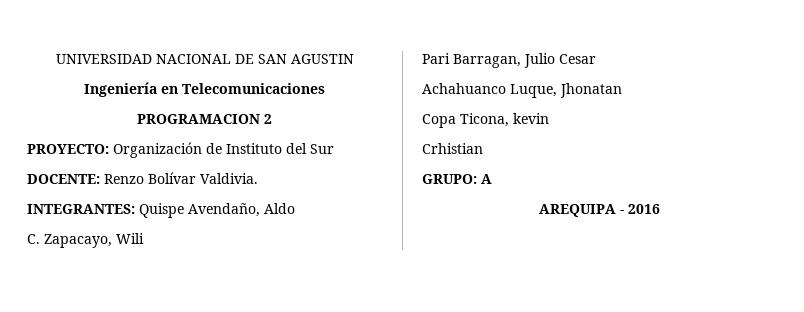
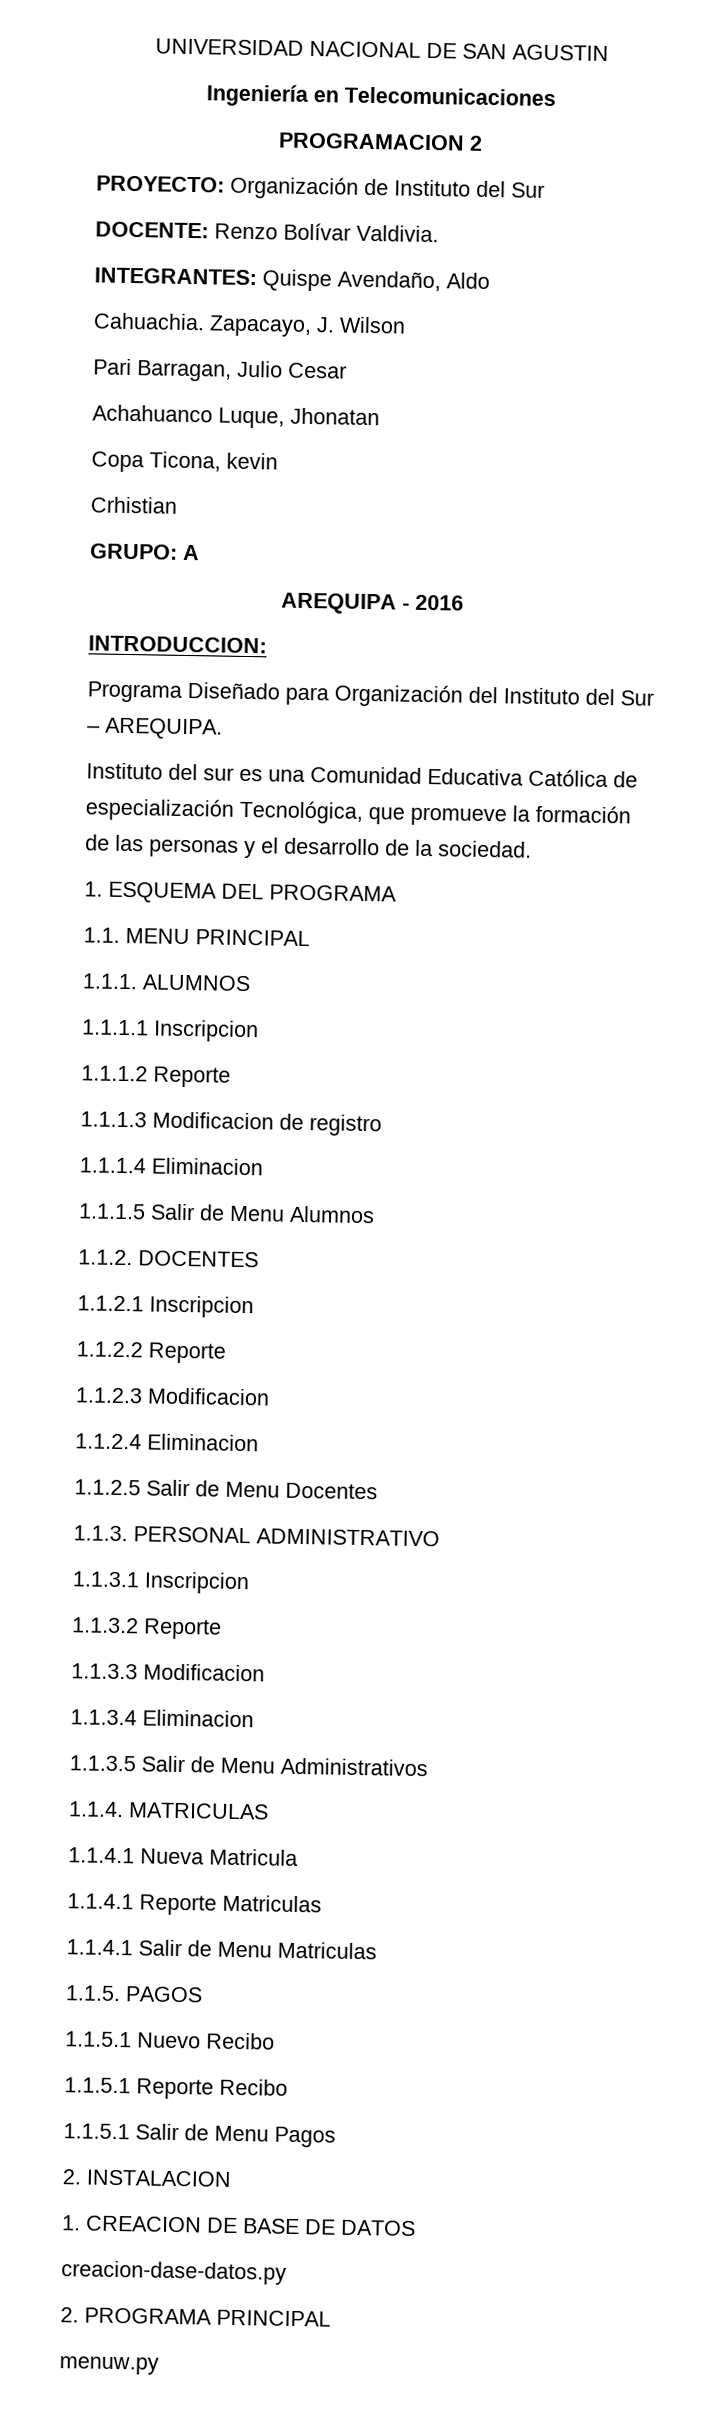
[27,233,144,248] C. Zapacayo, Wili -> [93,312,406,338] Cahuachia. Zapacayo, J. Wilson
(660, 209) none -> [88,635,267,654] [87,681,654,708] [87,717,223,740] [86,762,638,788] [85,797,631,827] [85,834,532,859] [84,881,397,904] [83,927,310,947] [82,973,251,992] [82,1019,259,1043] [81,1065,231,1088] [80,1111,382,1137] [79,1157,263,1176] [78,1203,375,1224] [78,1249,259,1268] [77,1295,254,1319] [76,1341,226,1364] [75,1387,270,1406] [75,1433,259,1452] [74,1479,378,1500] [73,1525,440,1547] [72,1571,250,1595] [72,1617,222,1640] [71,1663,265,1682] [70,1709,254,1728] [69,1755,428,1777] [68,1801,269,1820] [68,1847,298,1867] [67,1893,322,1916] [66,1939,377,1960] [65,1985,203,2003] [65,2031,275,2050] [64,2077,288,2100] [63,2123,336,2148] [62,2169,231,2187] [62,2215,416,2237] [61,2260,287,2285] [60,2307,331,2327] [59,2356,159,2375] // INTRODUCCION: // Programa Diseñado para Organización del Instituto del Sur – AREQUIPA. // Instituto del sur es una Comunidad Educativa Católica de especialización Tecnológica, que promueve la formación de las personas y el desarrollo de la sociedad. // 1. ESQUEMA DEL PROGRAMA // 1.1. MENU PRINCIPAL // 1.1.1. ALUMNOS // 1.1.1.1 Inscripcion // 1.1.1.2 Reporte // 1.1.1.3 Modificacion de registro // 1.1.1.4 Eliminacion // 1.1.1.5 Salir de Menu Alumnos // 1.1.2. DOCENTES // 1.1.2.1 Inscripcion // 1.1.2.2 Reporte // 1.1.2.3 Modificacion // 1.1.2.4 Eliminacion // 1.1.2.5 Salir de Menu Docentes // 1.1.3. PERSONAL ADMINISTRATIVO // 1.1.3.1 Inscripcion // 1.1.3.2 Reporte // 1.1.3.3 Modificacion // 1.1.3.4 Eliminacion // 1.1.3.5 Salir de Menu Administrativos // 1.1.4. MATRICULAS // 1.1.4.1 Nueva Matricula // 1.1.4.1 Reporte Matriculas // 1.1.4.1 Salir de Menu Matriculas // 1.1.5. PAGOS // 1.1.5.1 Nuevo Recibo // 1.1.5.1 Reporte Recibo // 1.1.5.1 Salir de Menu Pagos // 2. INSTALACION // 1. CREACION DE BASE DE DATOS // creacion-dase-datos.py // 2. PROGRAMA PRINCIPAL // menuw.py

